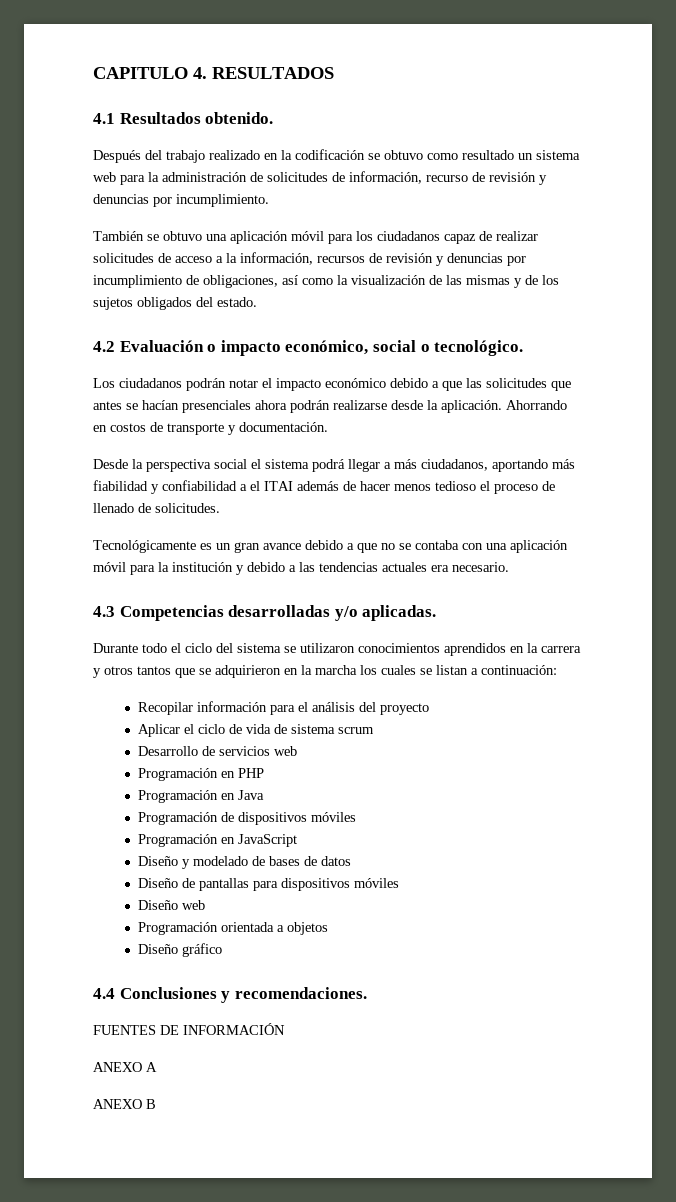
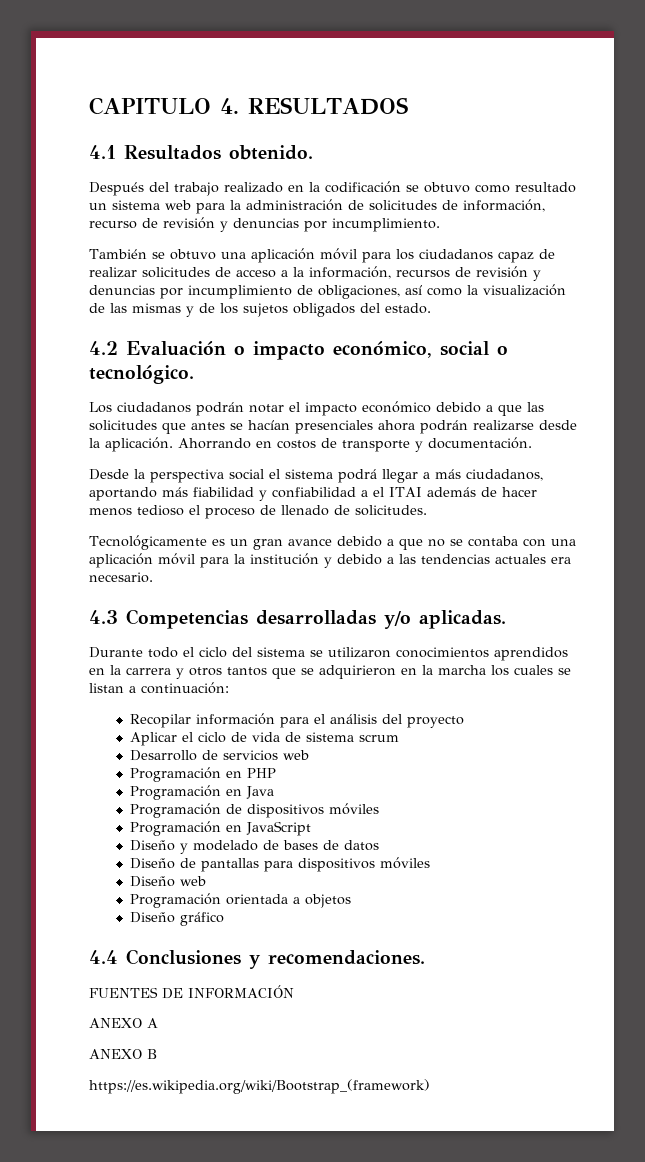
(156, 1104) none -> [89,1079,430,1094] // https://es.wikipedia.org/wiki/Bootstrap_(framework)

